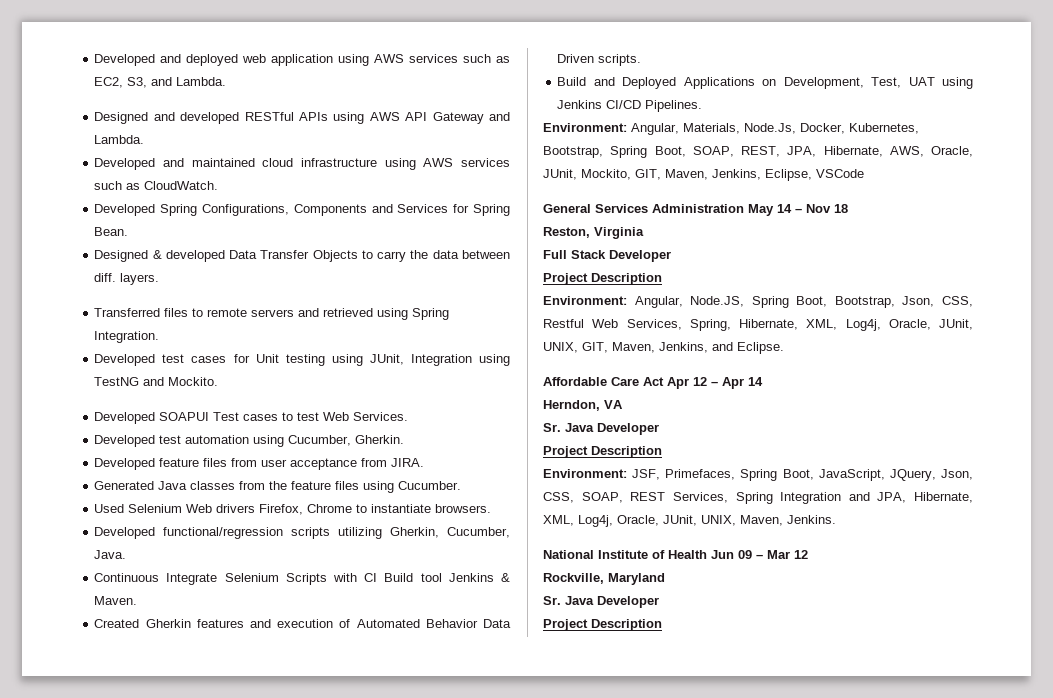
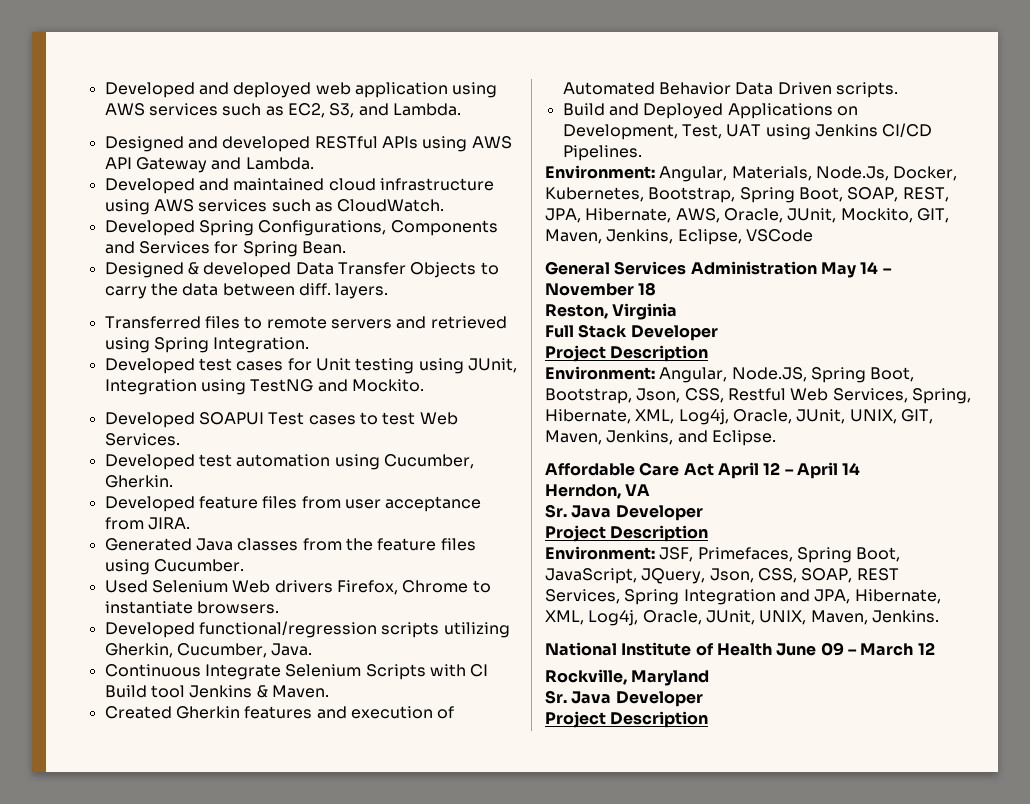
[806,204,831,213] Nov -> [545,283,634,296] November
[667,377,689,389] Apr -> [717,462,759,479] April
[722,377,744,389] Apr -> [796,462,838,479] April
[711,550,734,559] Jun -> [776,643,817,656] June
[767,550,790,559] Mar -> [860,643,914,656] March

